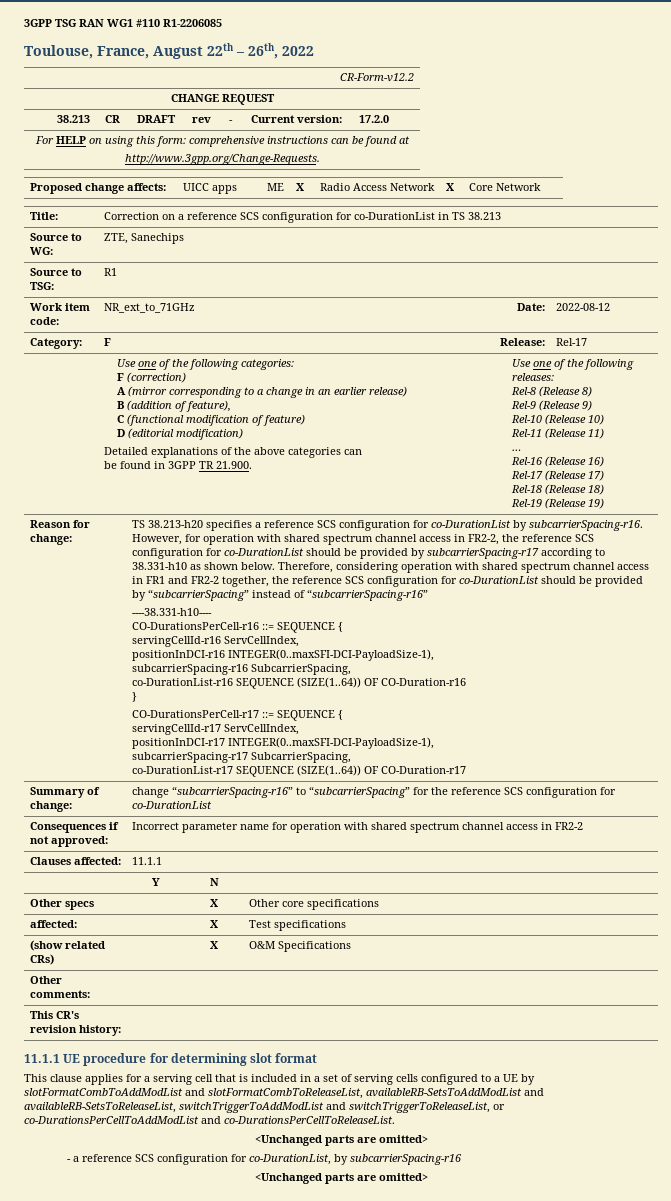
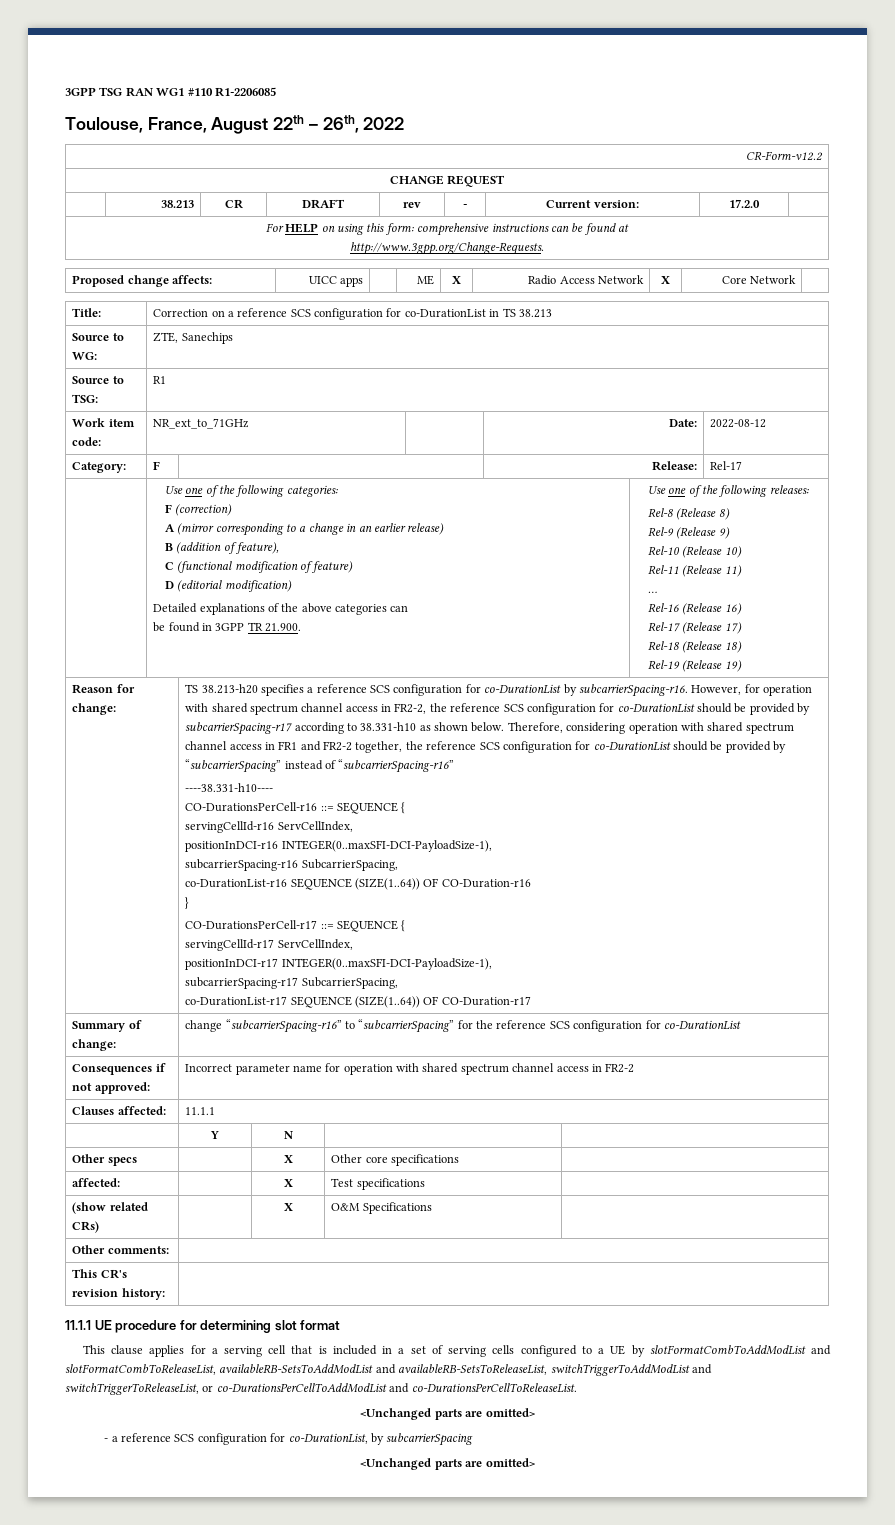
[349,1154,462,1165] subcarrierSpacing-r16 -> [386,1433,474,1446] subcarrierSpacing

